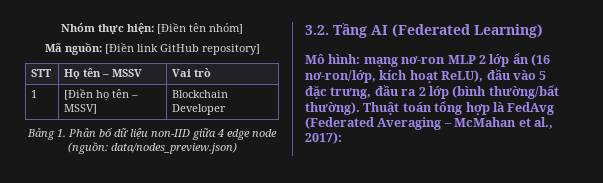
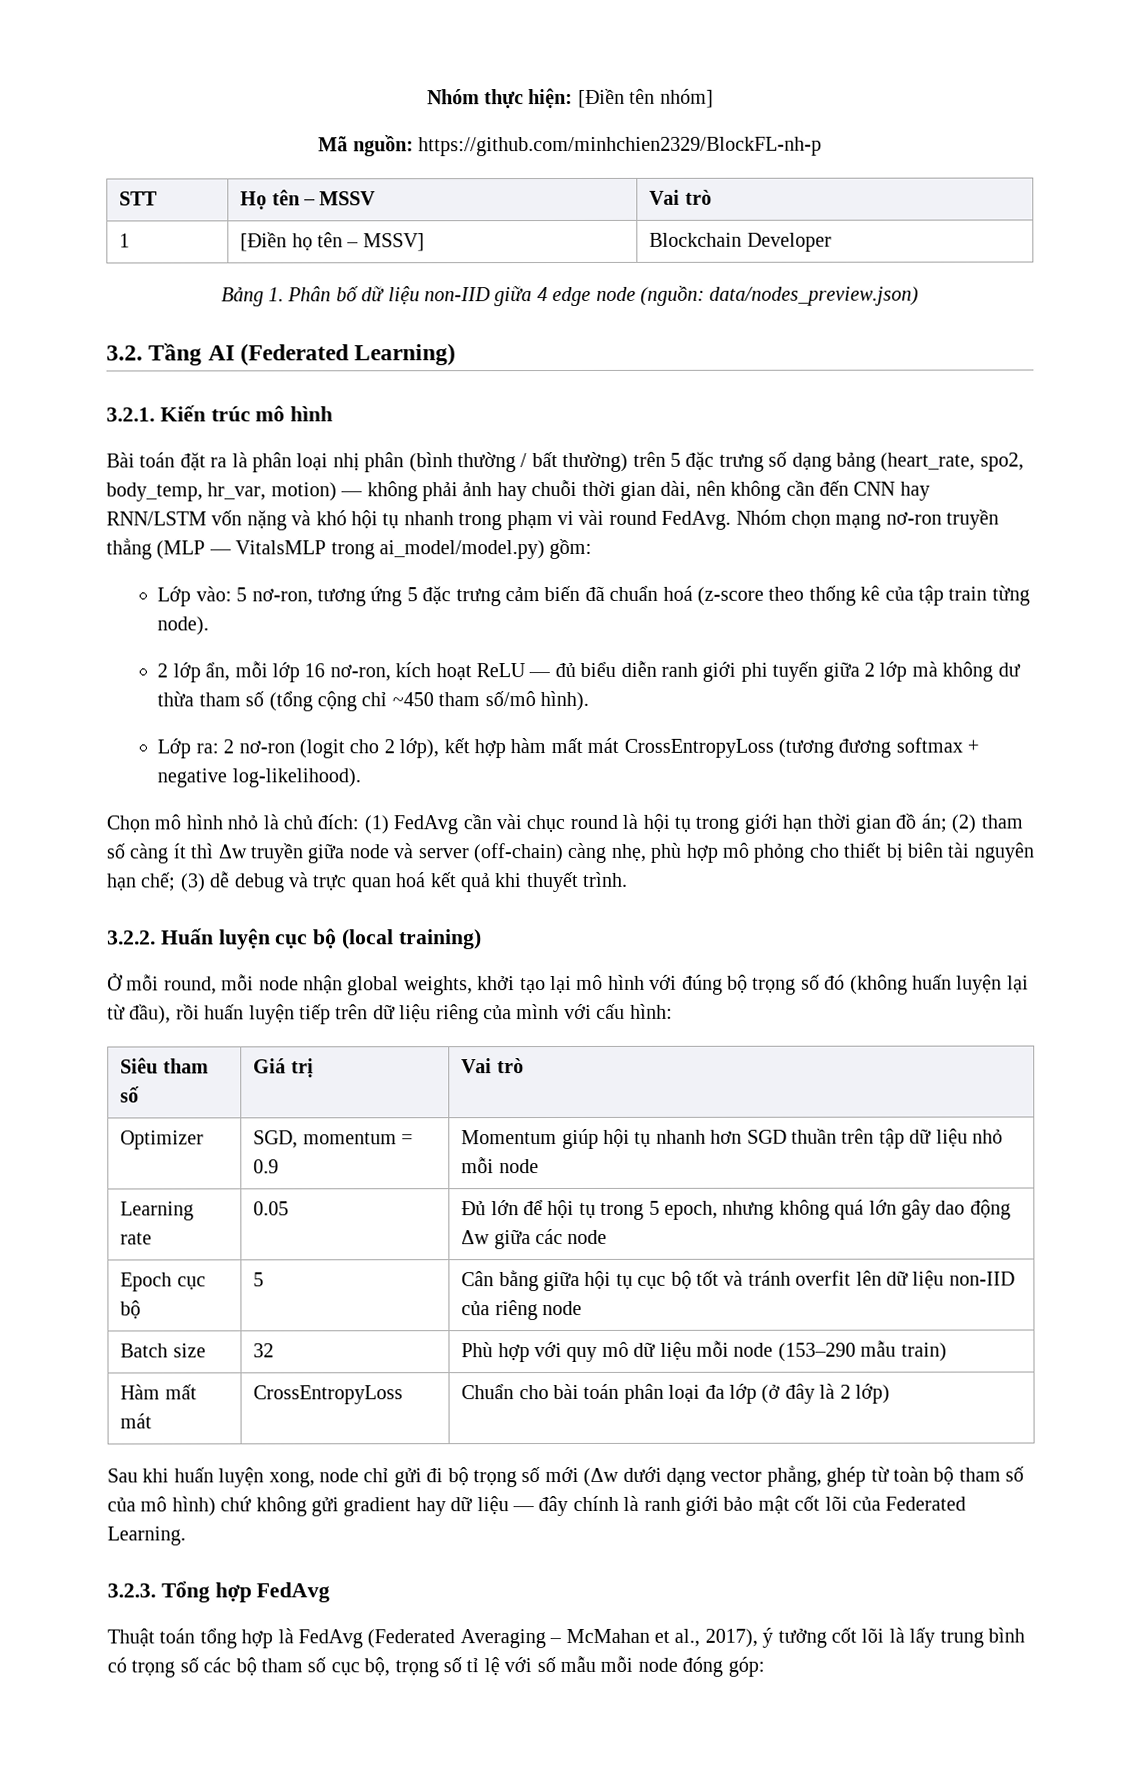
[104,43,260,55] [Điền link GitHub repository] -> [417,136,822,157] https://github.com/minhchien2329/BlockFL-nh-p
[305,53,550,67] [305,69,547,83] [305,85,559,99] [305,102,360,115] Mô hình: mạng nơ-ron MLP 2 lớp ẩn (16 nơ-ron/lớp, kích hoạt ReLU), đầu vào 5 đặc trưng, đầu ra 2 lớp (bình thường/bất thường). -> [106,405,334,422] [106,451,1024,473] [106,479,930,502] [106,509,1000,531] [106,538,593,560] [157,585,1030,607] [157,616,210,636] [157,660,1021,683] [157,690,589,712] [157,737,980,759] [157,768,361,788] [106,813,1023,835] [106,842,1034,864] [106,871,629,893] [107,928,482,950] [107,973,1029,996] [107,1003,673,1025] [120,1057,209,1074] [120,1086,141,1103] [253,1058,314,1078] [461,1058,524,1074] [120,1130,205,1150] [253,1130,414,1149] [253,1159,280,1174] [461,1128,1004,1150] [461,1157,539,1174] [120,1201,195,1221] [120,1232,153,1245] [253,1201,290,1216] [461,1199,1011,1220] [461,1229,608,1250] [120,1272,206,1292] [120,1300,142,1319] [253,1272,265,1287] [461,1270,1015,1292] [461,1300,583,1321] [120,1343,206,1358] [253,1343,275,1358] [461,1340,947,1363] [120,1384,197,1400] [120,1413,153,1429] [253,1385,404,1405] [461,1383,891,1404] [107,1465,1025,1488] [107,1495,967,1517] [107,1526,186,1546] [107,1581,331,1603] 3.2.1. Kiến trúc mô hình // Bài toán đặt ra là phân loại nhị phân (bình thường / bất thường) trên 5 đặc trưng số dạng bảng (heart_rate, spo2, body_temp, hr_var, motion) — không phải ảnh hay chuỗi thời gian dài, nên không cần đến CNN hay RNN/LSTM vốn nặng và khó hội tụ nhanh trong phạm vi vài round FedAvg. Nhóm chọn mạng nơ-ron truyền thẳng (MLP — VitalsMLP trong ai_model/model.py) gồm: // Lớp vào: 5 nơ-ron, tương ứng 5 đặc trưng cảm biến đã chuẩn hoá (z-score theo thống kê của tập train từng node). // 2 lớp ẩn, mỗi lớp 16 nơ-ron, kích hoạt ReLU — đủ biểu diễn ranh giới phi tuyến giữa 2 lớp mà không dư thừa tham số (tổng cộng chỉ ~450 tham số/mô hình). // Lớp ra: 2 nơ-ron (logit cho 2 lớp), kết hợp hàm mất mát CrossEntropyLoss (tương đương softmax + negative log-likelihood). // Chọn mô hình nhỏ là chủ đích: (1) FedAvg cần vài chục round là hội tụ trong giới hạn thời gian đồ án; (2) tham số càng ít thì Δw truyền giữa node và server (off-chain) càng nhẹ, phù hợp mô phỏng cho thiết bị biên tài nguyên hạn chế; (3) dễ debug và trực quan hoá kết quả khi thuyết trình. // 3.2.2. Huấn luyện cục bộ (local training) // Ở mỗi round, mỗi node nhận global weights, khởi tạo lại mô hình với đúng bộ trọng số đó (không huấn luyện lại từ đầu), rồi huấn luyện tiếp trên dữ liệu riêng của mình với cấu hình: // Siêu tham số | Giá trị | Vai trò // Optimizer | SGD, momentum = 0.9 | Momentum giúp hội tụ nhanh hơn SGD thuần trên tập dữ liệu nhỏ mỗi node // Learning rate | 0.05 | Đủ lớn để hội tụ trong 5 epoch, nhưng không quá lớn gây dao động Δw giữa các node // Epoch cục bộ | 5 | Cân bằng giữa hội tụ cục bộ tốt và tránh overfit lên dữ liệu non-IID của riêng node // Batch size | 32 | Phù hợp với quy mô dữ liệu mỗi node (153–290 mẫu train) // Hàm mất mát | CrossEntropyLoss | Chuẩn cho bài toán phân loại đa lớp (ở đây là 2 lớp) // Sau khi huấn luyện xong, node chỉ gửi đi bộ trọng số mới (Δw dưới dạng vector phẳng, ghép từ toàn bộ tham số của mô hình) chứ không gửi gradient hay dữ liệu — đây chính là ranh giới bảo mật cốt lõi của Federated Learning. // 3.2.3. Tổng hợp FedAvg //
[305,132,342,144] 2017): -> [704,1627,1025,1648] [107,1655,765,1678] 2017), ý tưởng cốt lõi là lấy trung bình có trọng số các bộ tham số cục bộ, trọng số tỉ lệ với số mẫu mỗi node đóng góp:

